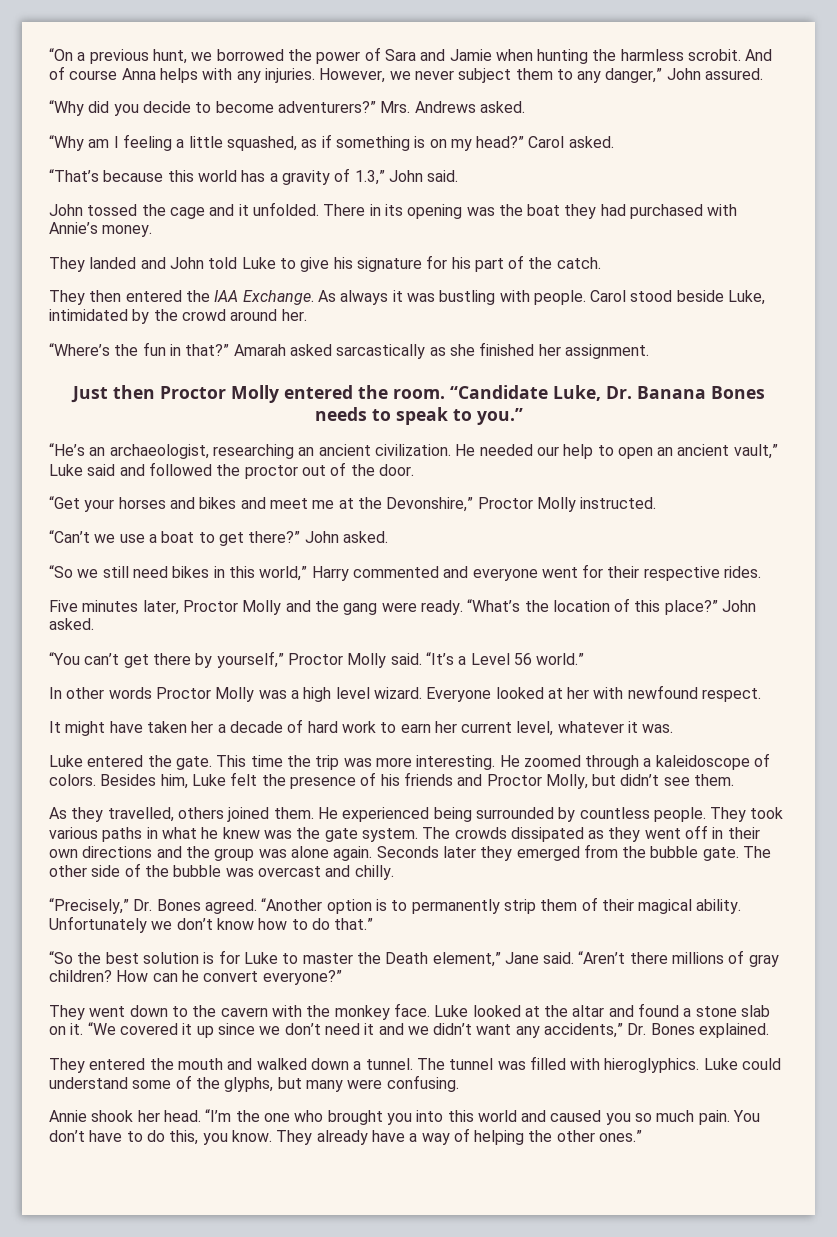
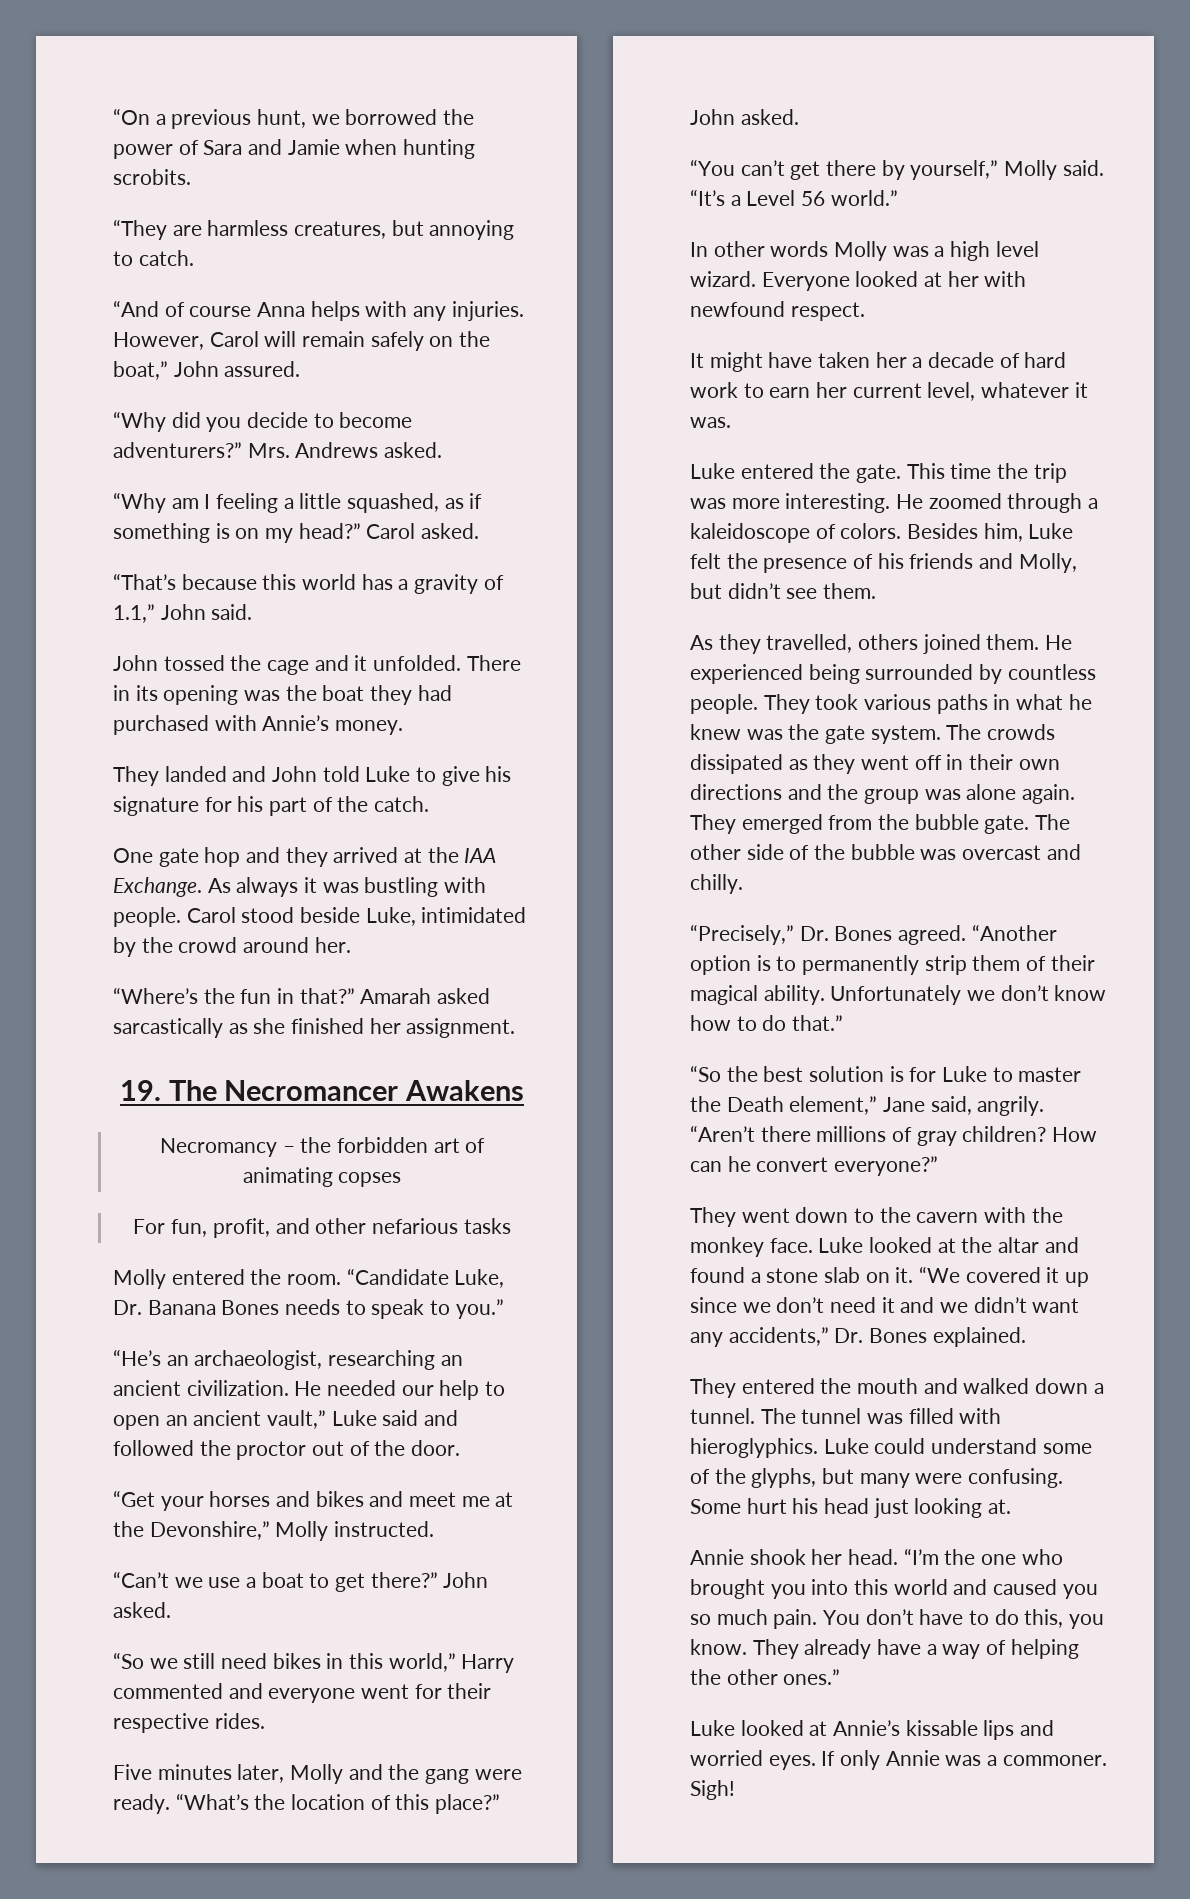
[592,49,773,61] the harmless scrobit. And -> [113,169,191,185] [113,219,515,240] [113,250,194,266] [113,300,159,317] scrobits. // “They are harmless creatures, but annoying to catch. // “And
[389,68,663,83] we never subject them to any danger,” -> [209,331,491,351] [113,361,168,380] Carol will remain safely on the boat,”
[354,170,385,185] 1.3,” -> [113,604,155,623] 1.1,”
[49,290,182,305] They then entered -> [113,847,423,867] One gate hop and they arrived at
[70,385,226,403] Just then Proctor -> [119,1080,525,1101] [159,1137,486,1157] [242,1167,402,1187] [133,1218,511,1238] 19. The Necromancer Awakens // Necromancy – the forbidden art of animating copses // For fun, profit, and other nefarious tasks //
[477,497,533,509] Proctor -> (270, 1530) none
[182,600,238,612] Proctor -> (285, 1773) none
[287,653,343,665] Proctor -> (999, 170) none
[155,687,211,699] Proctor -> (829, 249) none
[486,774,542,786] Proctor -> (1014, 561) none
[376,846,513,861] Seconds later they -> [690,814,736,834] They
[543,952,575,964] said. -> [930,1096,1045,1116] said, angrily.
(459, 1083) none -> [690,1498,1012,1518] Some hurt his head just looking at.
(643, 1136) none -> [690,1720,1055,1740] [690,1750,1107,1770] [690,1780,735,1800] // Luke looked at Annie’s kissable lips and worried eyes. If only Annie was a commoner. Sigh!

